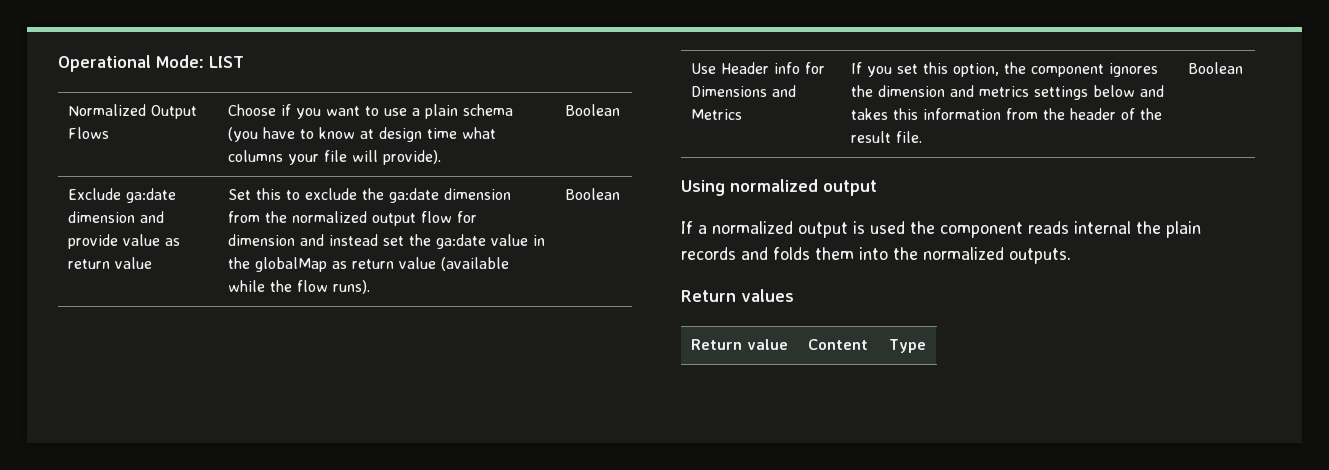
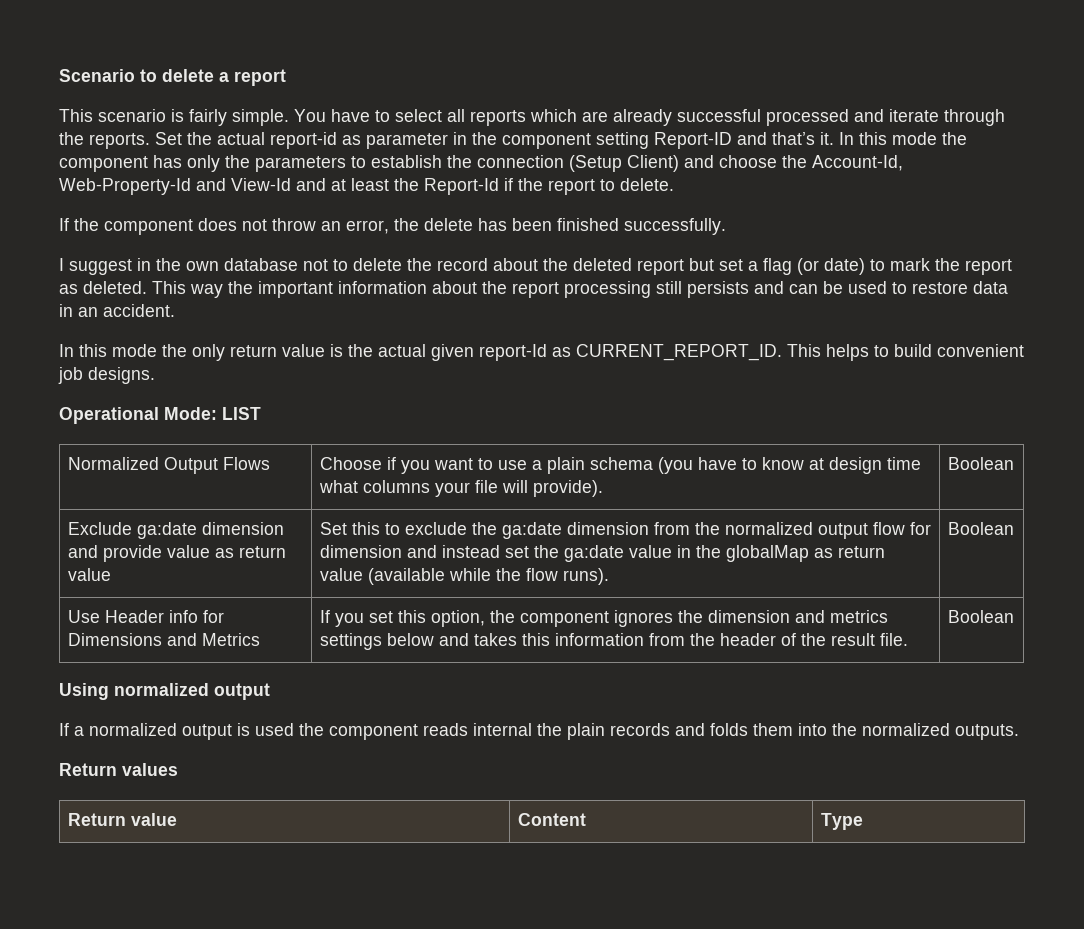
(58, 63) none -> [59,69,286,86] [59,109,1005,126] [59,132,967,149] [59,155,903,172] [59,178,674,195] [59,218,726,235] [59,258,1012,275] [59,281,1008,298] [59,304,175,317] [59,344,1024,361] [58,367,155,384] Scenario to delete a report // This scenario is fairly simple. You have to select all reports which are already successful processed and iterate through the reports. Set the actual report-id as parameter in the component setting Report-ID and that’s it. In this mode the component has only the parameters to establish the connection (Setup Client) and choose the Account-Id, Web-Property-Id and View-Id and at least the Report-Id if the report to delete. // If the component does not throw an error, the delete has been finished successfully. // I suggest in the own database not to delete the record about the deleted report but set a flag (or date) to mark the report as deleted. This way the important information about the report processing still persists and can be used to restore data in an accident. // In this mode the only return value is the actual given report-Id as CURRENT_REPORT_ID. This helps to build convenient job designs. //

